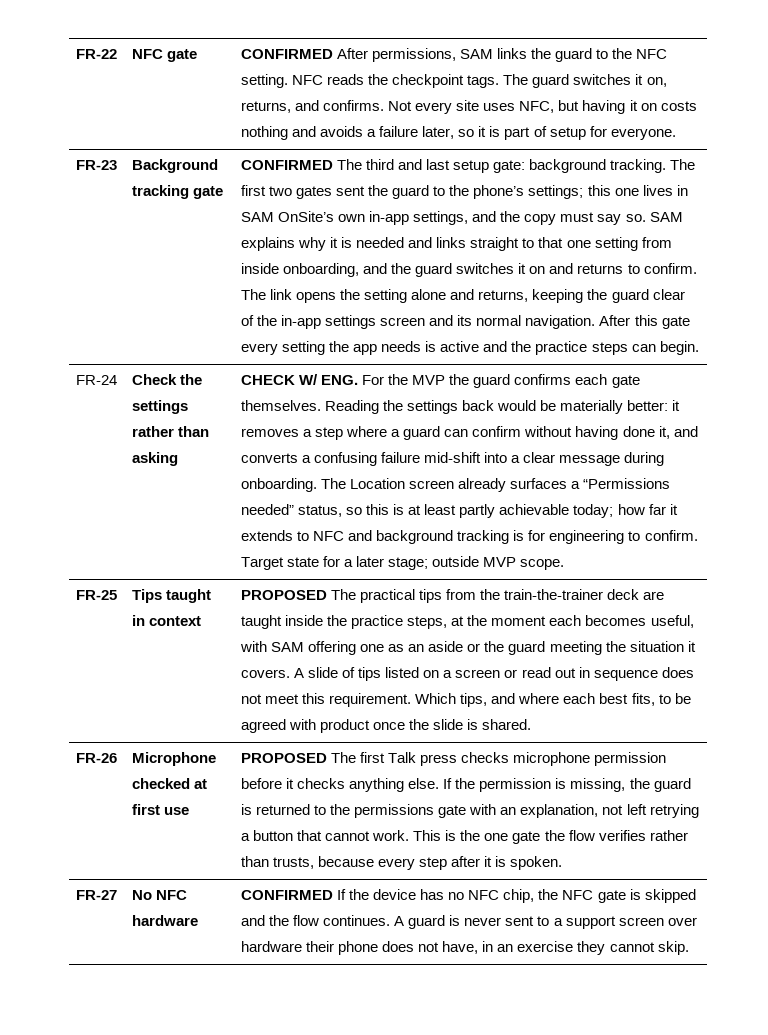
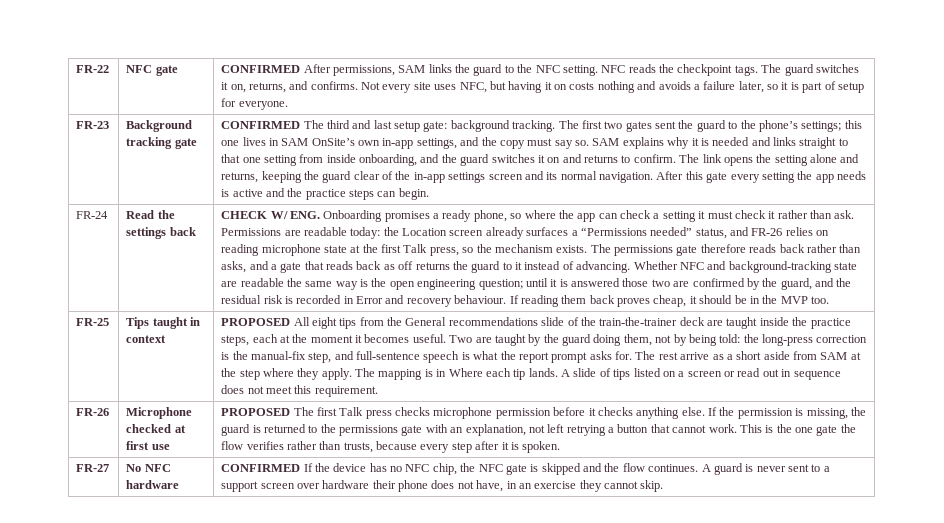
[132,374,203,385] [132,400,189,414] [132,426,210,437] [132,452,179,466] Check the settings rather than asking -> [126,210,175,219] [126,227,196,239] Read the settings back
[362,374,640,388] [241,400,681,414] [241,426,698,440] [241,452,665,466] [241,478,347,492] For the MVP the guard confirms each gate themselves. Reading the settings back would be materially better: it removes a step where a guard can confirm without having done it, and converts a confusing failure mid-shift into a clear message during onboarding. The -> [323,210,855,222] [221,227,399,239] Onboarding promises a ready phone, so where the app can check a setting it must check it rather than ask. Permissions are readable today: the
[346,504,678,518] [241,530,698,544] [241,556,565,570] so this is at least partly achievable today; how far it extends to NFC and background tracking is for engineering to confirm. Target state for a later stage; outside MVP scope. -> [730,227,830,236] [221,244,862,256] [221,261,858,273] [221,278,852,290] [221,295,830,307] and FR-26 relies on reading microphone state at the first Talk press, so the mechanism exists. The permissions gate therefore reads back rather than asks, and a gate that reads back as off returns the guard to it instead of advancing. Whether NFC and background-tracking state are readable the same way is the open engineering question; until it is answered those two are confirmed by the guard, and the residual risk is recorded in Error and recovery behaviour. If reading them back proves cheap, it should be in the MVP too.
[331,589,416,603] The practical -> [293,317,337,329] All eight
(501, 594) none -> [405,317,596,326] General recommendations slide of the
(448, 622) none -> [252,334,278,343] each
[549,615,694,628] [240,641,696,655] [241,669,291,678] each becomes useful, with SAM offering one as an aside or the guard meeting the situation it covers. -> [355,334,868,346] [221,351,861,363] [221,368,558,380] it becomes useful. Two are taught by the guard doing them, not by being told: the long-press correction is the manual-fix step, and full-sentence speech is what the report prompt asks for. The rest arrive as a short aside from SAM at the step where they apply. The mapping is in Where each tip lands.
[415,693,691,707] [241,719,532,733] Which tips, and where each best fits, to be agreed with product once the slide is shared. -> (378, 391) none

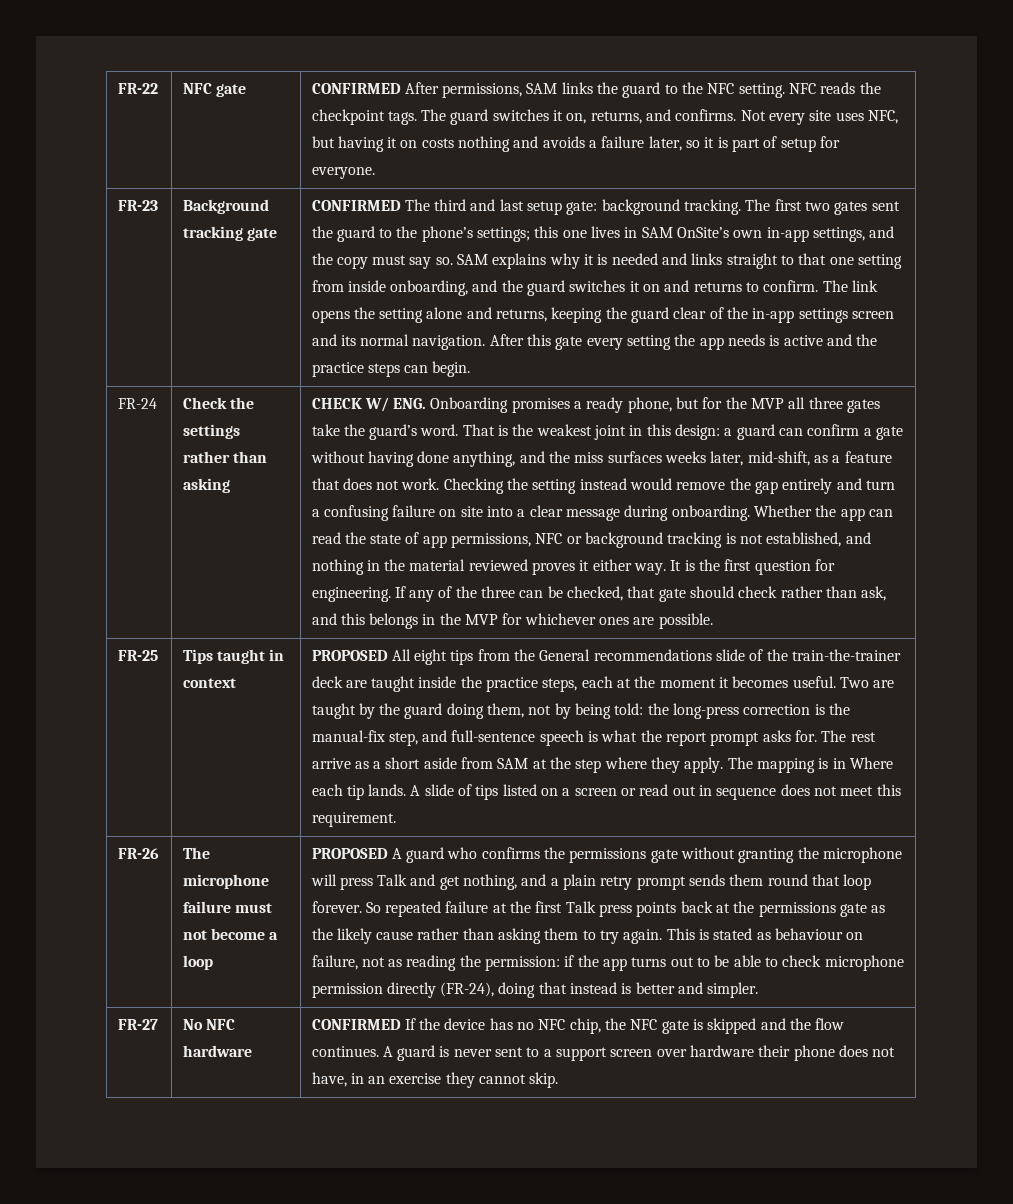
[126,210,155,219] Read -> [182,397,227,409] Check
[169,227,196,236] back -> [182,451,267,463] [182,478,230,493] rather than asking
[510,210,855,222] [221,227,830,239] [221,244,862,256] [221,261,858,273] [221,278,852,290] [221,295,830,307] so where the app can check a setting it must check it rather than ask. Permissions are readable today: the Location screen already surfaces a “Permissions needed” status, and FR-26 relies on reading microphone state at the first Talk press, so the mechanism exists. The permissions gate therefore reads back rather than asks, and a gate that reads back as off returns the guard to it instead of advancing. Whether NFC and background-tracking state are readable the same way is the open engineering question; until it is answered those two are confirmed by the guard, and the residual risk is recorded in Error and recovery behaviour. If reading them back proves cheap, it should be in the MVP too. -> [676,397,880,413] [311,424,903,440] [310,451,892,467] [311,478,895,494] [311,505,893,521] [311,532,871,548] [311,559,835,575] [311,586,887,602] [311,613,713,629] but for the MVP all three gates take the guard’s word. That is the weakest joint in this design: a guard can confirm a gate without having done anything, and the miss surfaces weeks later, mid-shift, as a feature that does not work. Checking the setting instead would remove the gap entirely and turn a confusing failure on site into a clear message during onboarding. Whether the app can read the state of app permissions, NFC or background tracking is not established, and nothing in the material reviewed proves it either way. It is the first question for engineering. If any of the three can be checked, that gate should check rather than ask, and this belongs in the MVP for whichever ones are possible.
[126,407,193,419] [126,424,186,433] [126,441,170,450] [221,407,866,419] [221,424,856,436] [221,441,561,453] Microphone checked at first use | PROPOSED The first Talk press checks microphone permission before it checks anything else. If the permission is missing, the guard is returned to the permissions gate with an explanation, not left retrying a button that cannot work. This is the one gate the flow verifies rather than trusts, because every step after it is spoken. -> [182,847,210,859] [182,874,269,889] [182,901,272,913] [182,928,279,940] [182,955,213,970] [311,847,903,863] [310,874,872,890] [311,901,886,917] [311,928,864,944] [311,955,904,971] [311,982,759,998] The microphone failure must not become a loop | PROPOSED A guard who confirms the permissions gate without granting the microphone will press Talk and get nothing, and a plain retry prompt sends them round that loop forever. So repeated failure at the first Talk press points back at the permissions gate as the likely cause rather than asking them to try again. This is stated as behaviour on failure, not as reading the permission: if the app turns out to be able to check microphone permission directly (FR-24), doing that instead is better and simpler.

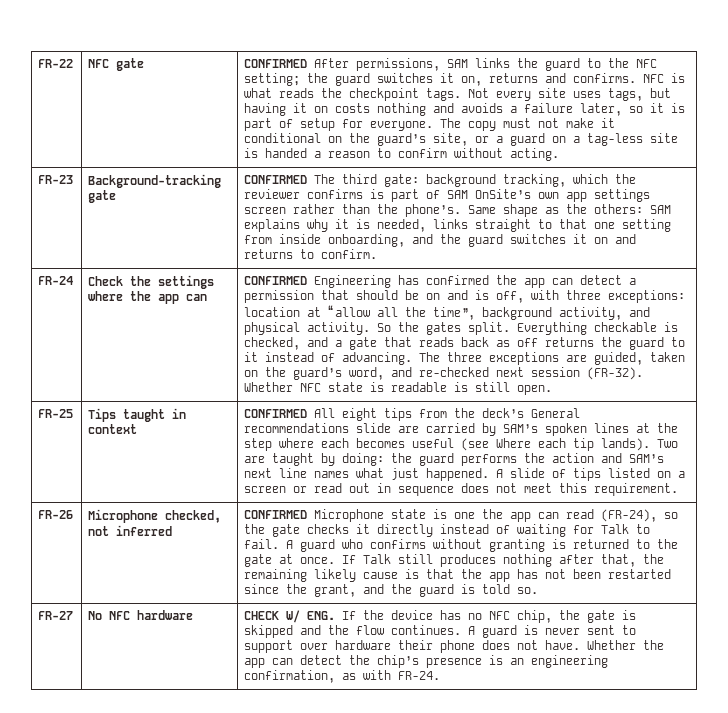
[738,82,881,98] [311,109,737,125] setting. NFC reads the checkpoint tags. The guard switches it on, returns, and confirms. -> [244,73,686,86] [244,88,462,101] setting; the guard switches it on, returns and confirms. NFC is what reads the checkpoint tags.
[867,110,898,124] NFC, -> [608,88,644,101] tags,
(375, 173) none -> [440,118,616,131] [244,133,679,146] [244,148,560,161] The copy must not make it conditional on the guard’s site, or a guard on a tag-less site is handed a reason to confirm without acting.
[182,199,269,214] [182,226,243,241] Background tracking -> [88,174,222,188] Background-tracking
[470,199,900,215] [311,226,895,242] [311,253,453,269] and last setup gate: background tracking. The first two gates sent the guard to the phone’s settings; this one lives in SAM OnSite’s own in-app settings, and the copy must say so. -> [384,174,637,187] [244,189,651,202] [244,204,644,217] gate: background tracking, which the reviewer confirms is part of SAM OnSite’s own app settings screen rather than the phone’s. Same shape as the others:
[611,253,688,265] needed and -> [377,219,427,232] needed,
[822,280,878,292] [311,307,894,323] [311,334,878,350] [311,361,471,377] [117,398,157,409] [182,397,254,409] [182,424,240,439] [182,451,267,463] [182,478,230,493] [311,397,880,413] [311,424,903,440] [310,451,892,467] [311,478,895,494] [311,505,893,521] [311,532,871,548] [311,559,835,575] [311,586,887,602] [311,613,713,629] The link opens the setting alone and returns, keeping the guard clear of the in-app settings screen and its normal navigation. After this gate every setting the app needs is active and the practice steps can begin. // FR-24 | Check the settings rather than asking | CHECK W/ ENG. Onboarding promises a ready phone, but for the MVP all three gates take the guard’s word. That is the weakest joint in this design: a guard can confirm a gate without having done anything, and the miss surfaces weeks later, mid-shift, as a feature that does not work. Checking the setting instead would remove the gap entirely and turn a confusing failure on site into a clear message during onboarding. Whether the app can read the state of app permissions, NFC or background tracking is not established, and nothing in the material reviewed proves it either way. It is the first question for engineering. If any of the three can be checked, that gate should check rather than ask, and this belongs in the MVP for whichever ones are possible. -> [38,276,74,285] [88,275,215,289] [88,291,208,304] [244,275,637,288] [244,290,686,303] [244,305,651,320] [244,322,679,335] [244,337,686,350] [244,352,686,365] [244,367,644,380] [244,382,553,395] // FR-24 | Check the settings where the app can | CONFIRMED Engineering has confirmed the app can detect a permission that should be on and is off, with three exceptions: location at “allow all the time”, background activity, and physical activity. So the gates split. Everything checkable is checked, and a gate that reads back as off returns the guard to it instead of advancing. The three exceptions are guided, taken on the guard’s word, and re-checked next session (FR-32). Whether NFC state is readable is still open.
[311,650,388,661] PROPOSED -> [244,409,308,418] CONFIRMED
(536, 655) none -> [482,408,525,418] deck’s
[749,649,902,661] [311,676,836,692] of the train-the-trainer deck are taught inside the practice steps, each at the moment it becomes useful. -> [398,423,679,436] [244,438,651,451] are carried by SAM’s spoken lines at the step where each becomes useful (see Where each tip lands).
[379,703,850,719] [311,730,876,746] [311,757,893,773] [311,784,407,800] the guard doing them, not by being told: the long-press correction is the manual-fix step, and full-sentence speech is what the report prompt asks for. The rest arrive as a short aside from SAM at the step where they apply. The mapping is in Where each tip lands. -> [342,453,665,466] [244,468,490,481] doing: the guard performs the action and SAM’s next line names what just happened.
[182,847,210,859] [182,874,269,889] [182,901,272,913] [182,928,279,940] [182,955,213,970] [311,847,903,863] [310,874,872,890] [311,901,886,917] [311,928,864,944] [311,955,904,971] [311,982,759,998] The microphone failure must not become a loop | PROPOSED A guard who confirms the permissions gate without granting the microphone will press Talk and get nothing, and a plain retry prompt sends them round that loop forever. So repeated failure at the first Talk press points back at the permissions gate as the likely cause rather than asking them to try again. This is stated as behaviour on failure, not as reading the permission: if the app turns out to be able to check microphone permission directly (FR-24), doing that instead is better and simpler. -> [88,509,222,523] [88,525,173,536] [244,509,679,522] [244,524,651,537] [244,539,679,552] [244,554,665,567] [244,569,672,582] [244,584,539,597] Microphone checked, not inferred | CONFIRMED Microphone state is one the app can read (FR-24), so the gate checks it directly instead of waiting for Talk to fail. A guard who confirms without granting is returned to the gate at once. If Talk still produces nothing after that, the remaining likely cause is that the app has not been restarted since the grant, and the guard is told so.
[311,1019,401,1030] CONFIRMED -> [244,610,336,623] CHECK W/ ENG.
[630,1019,658,1030] NFC -> (581, 615) none
[543,1047,653,1061] a support screen -> [244,640,294,653] support
[311,1072,559,1088] have, in an exercise they cannot skip. -> [545,640,665,650] [244,655,609,668] [244,670,441,683] have. Whether the app can detect the chip’s presence is an engineering confirmation, as with FR-24.

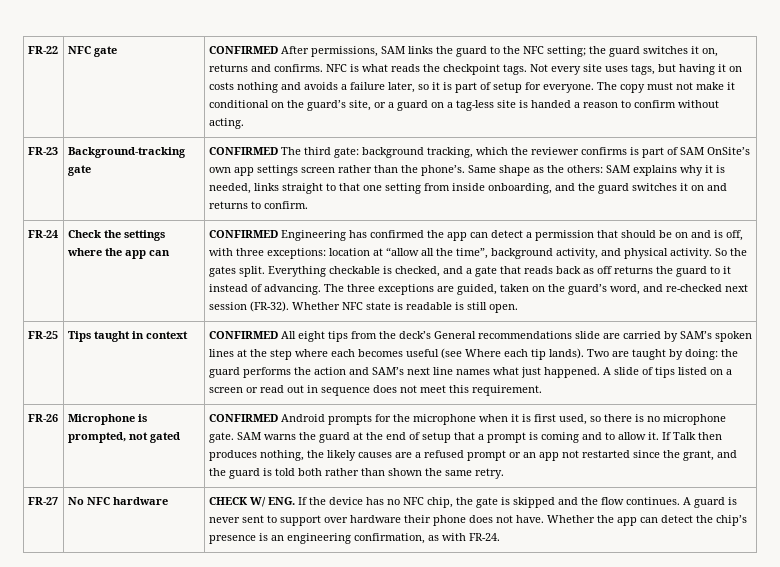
[165,510,222,523] [88,525,173,536] [244,509,679,522] [244,524,651,537] [244,539,679,552] [244,554,665,567] [244,569,602,582] checked, not inferred | CONFIRMED Microphone state is one the app can read (FR-24), so the gate checks it directly instead of waiting for Talk to fail. A guard who confirms without granting is returned to the gate at once. If Talk still produces nothing after that, the remaining likely cause is that the app has not been -> [137,414,147,422] [67,432,180,443] [208,414,726,425] [208,432,722,443] [208,450,579,461] is prompted, not gated | CONFIRMED Android prompts for the microphone when it is first used, so there is no microphone gate. SAM warns the guard at the end of setup that a prompt is coming and to allow it. If Talk then produces nothing, the likely causes are a refused prompt or an app not
[517,587,539,594] so. -> [297,468,504,479] both rather than shown the same retry.

